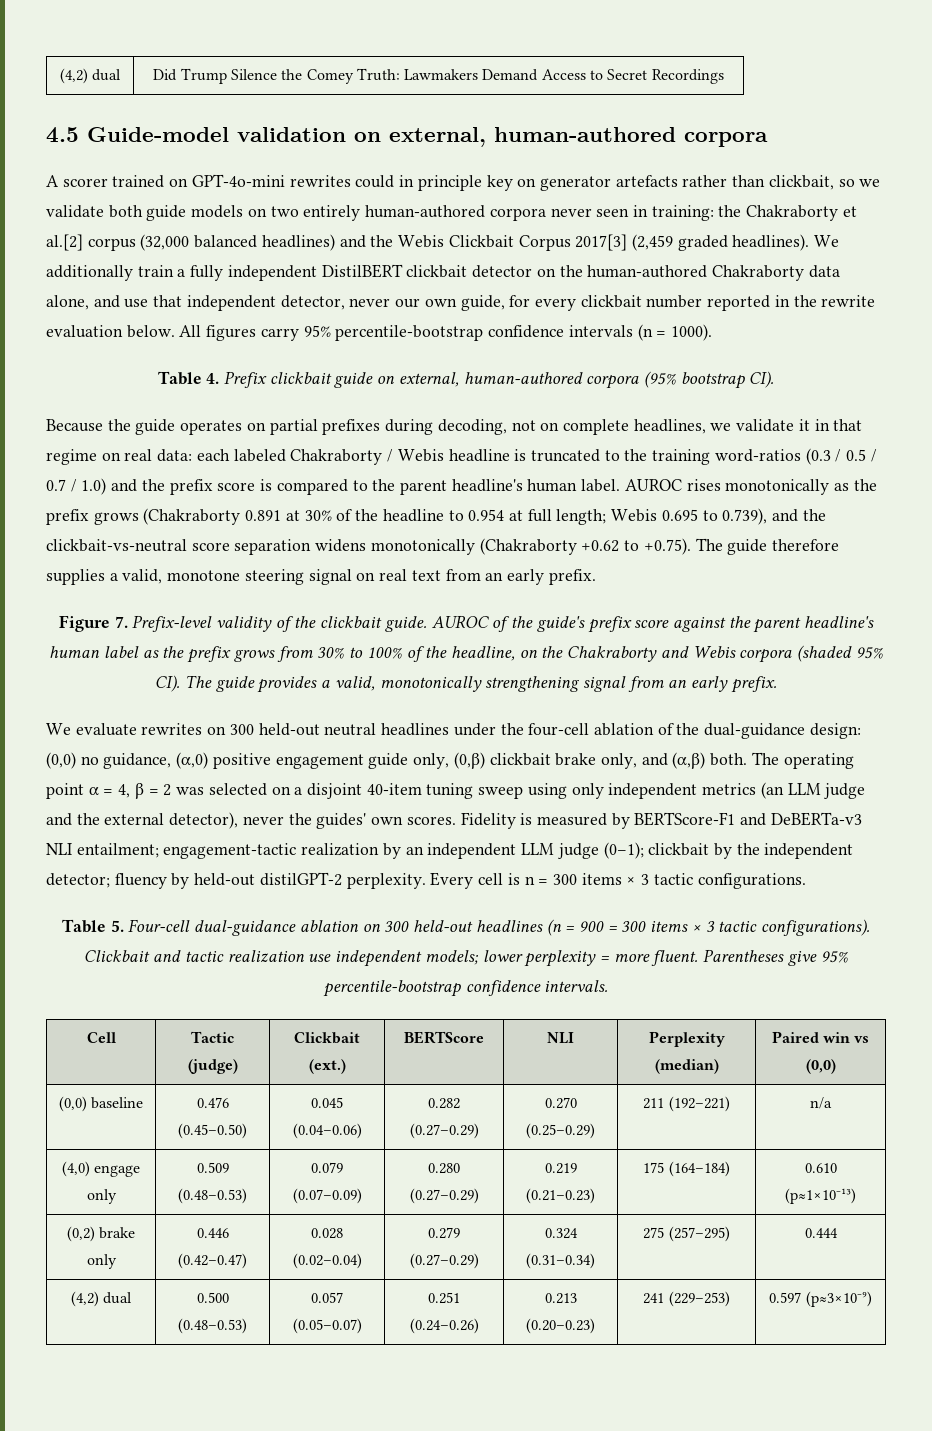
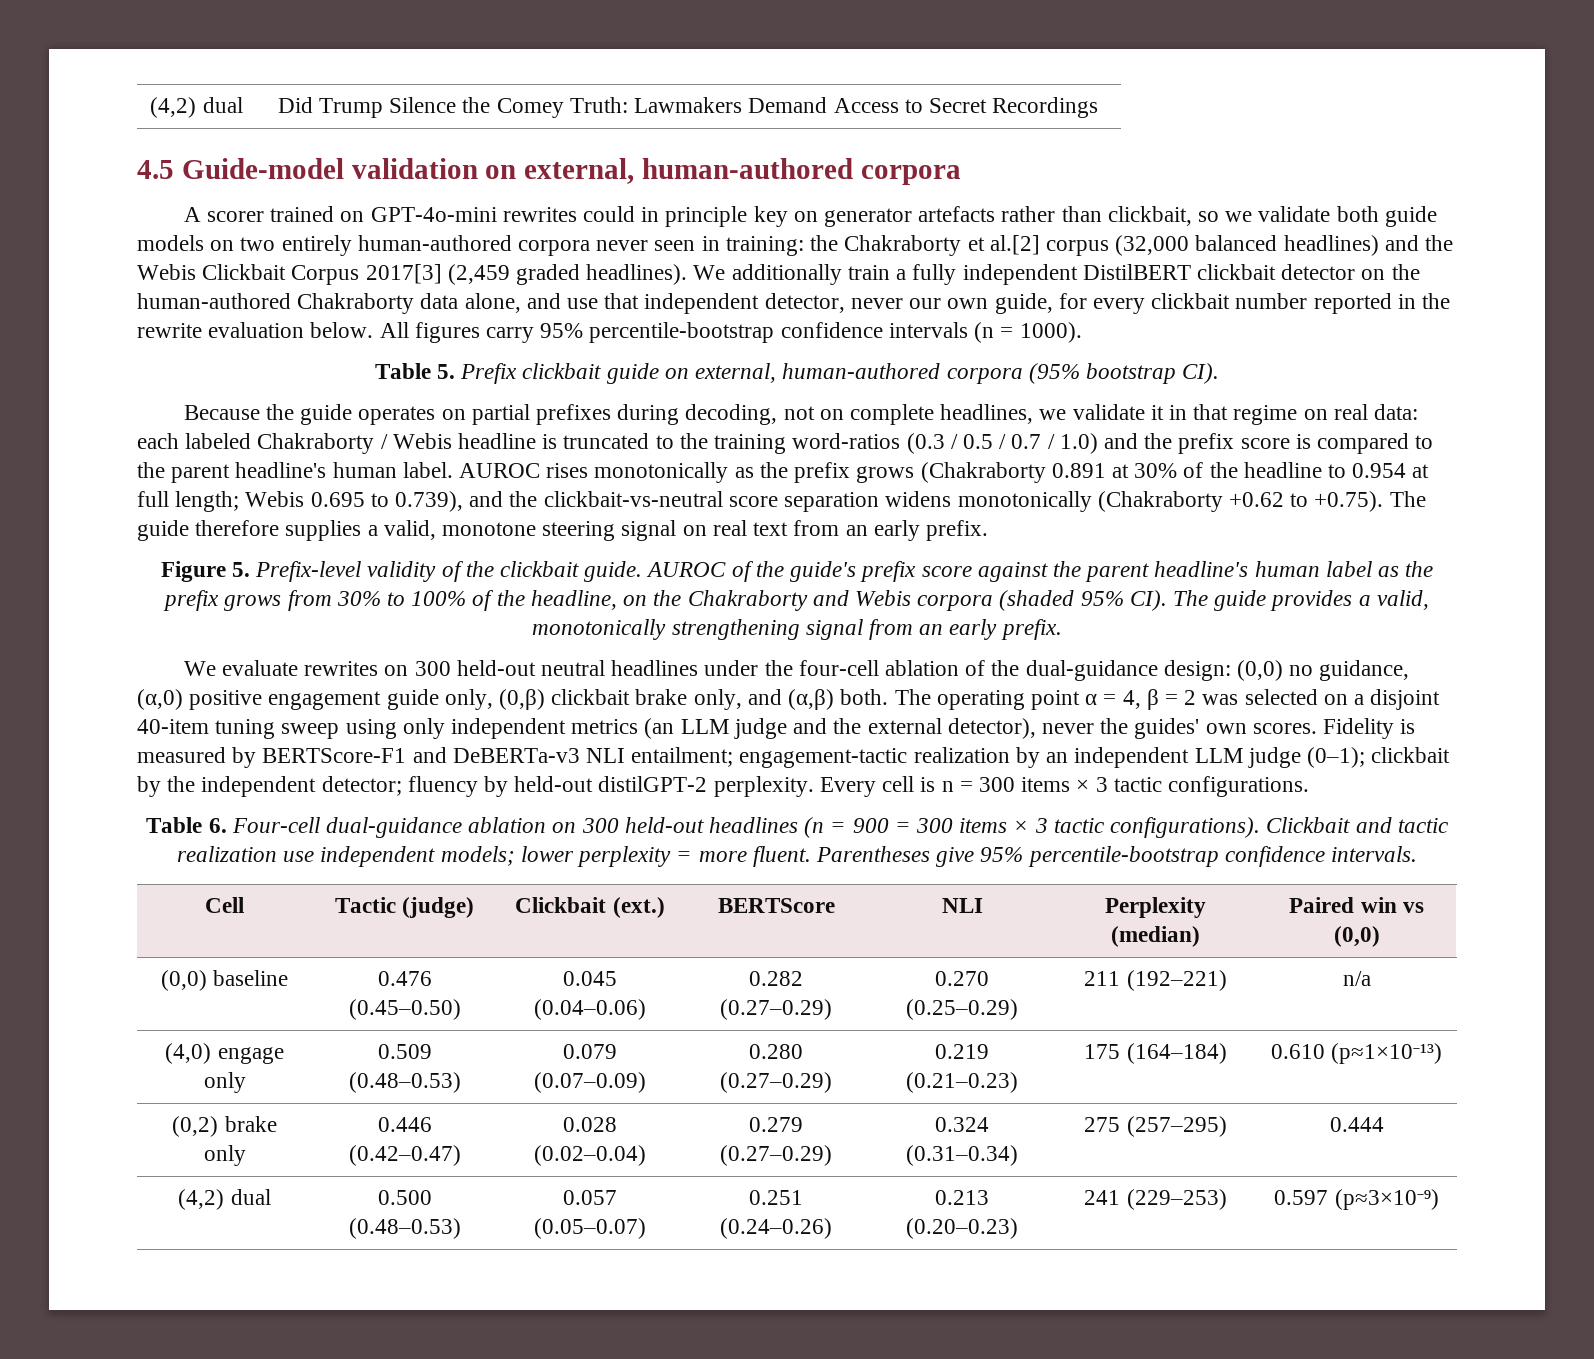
[206,373,220,384] 4. -> [437,364,456,379] 5.
[114,616,128,628] 7. -> [232,562,251,577] 5.
[110,920,124,932] 5. -> [208,818,227,833] 6.

